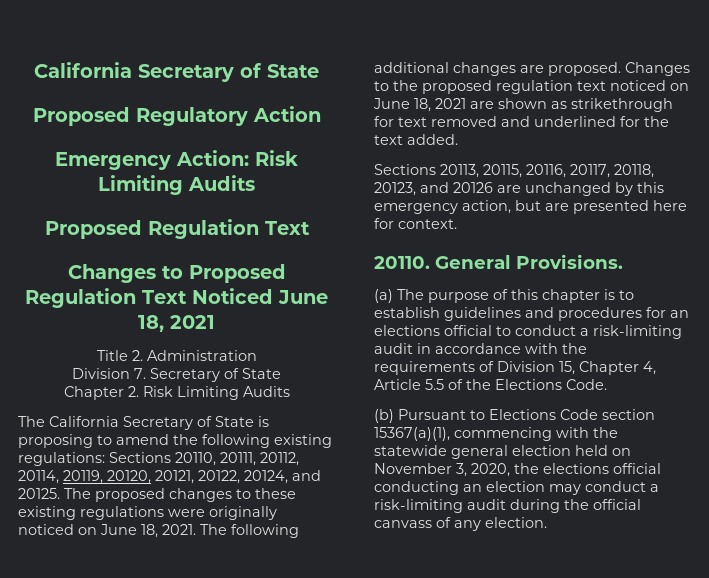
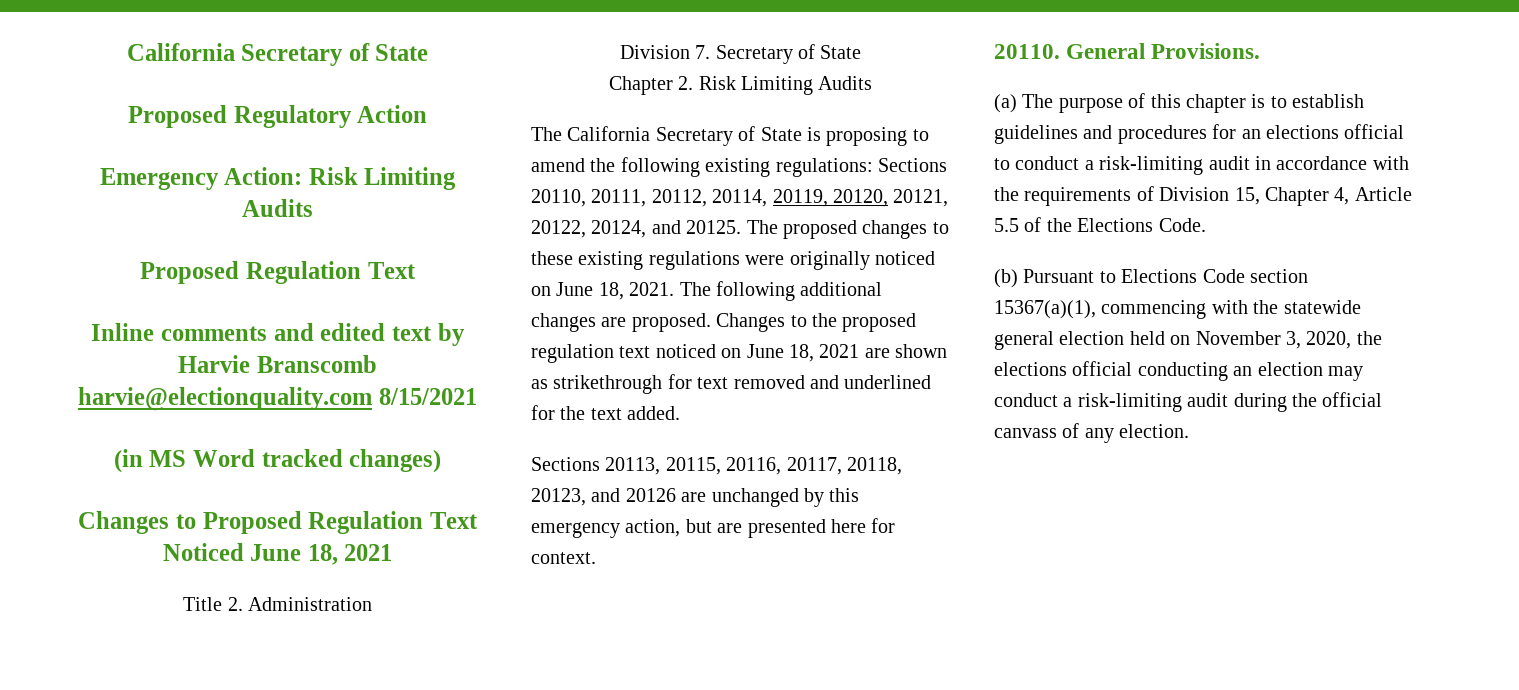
(310, 228) none -> [91,323,465,346] [178,355,377,373] [78,387,477,411] [113,449,442,473] // Inline comments and edited text by Harvie Branscomb harvie@electionquality.com 8/15/2021 // (in MS Word tracked changes)

